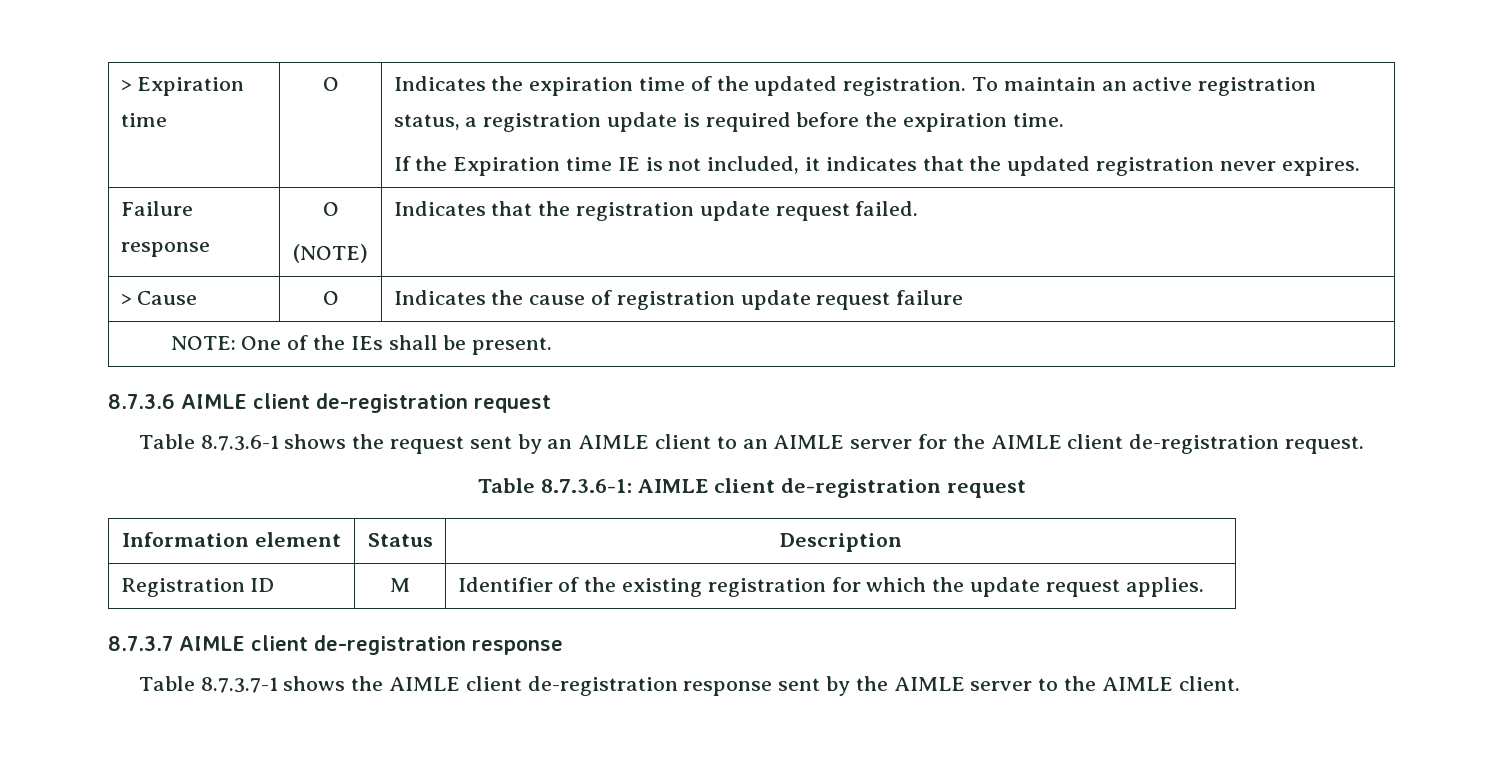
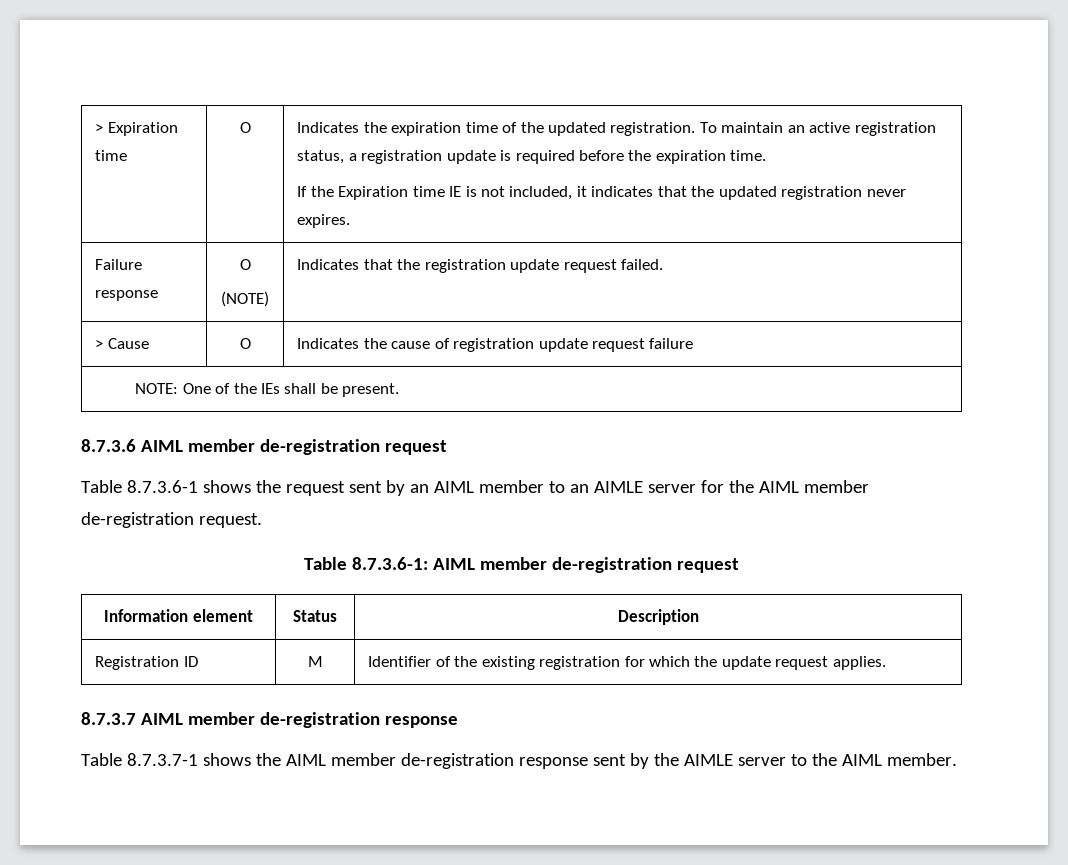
[180,393,310,409] AIMLE client -> [140,439,255,452] AIML member
[578,434,712,449] AIMLE client -> [433,480,544,493] AIML member
[990,434,1124,449] AIMLE client -> [758,480,869,493] AIML member
[638,478,775,493] AIMLE client -> [433,557,547,570] AIML member
[178,635,308,651] AIMLE client -> [140,712,255,725] AIML member
[389,676,522,691] AIMLE client -> [285,753,396,766] AIML member
[1101,676,1240,691] AIMLE client. -> [841,753,957,766] AIML member.

